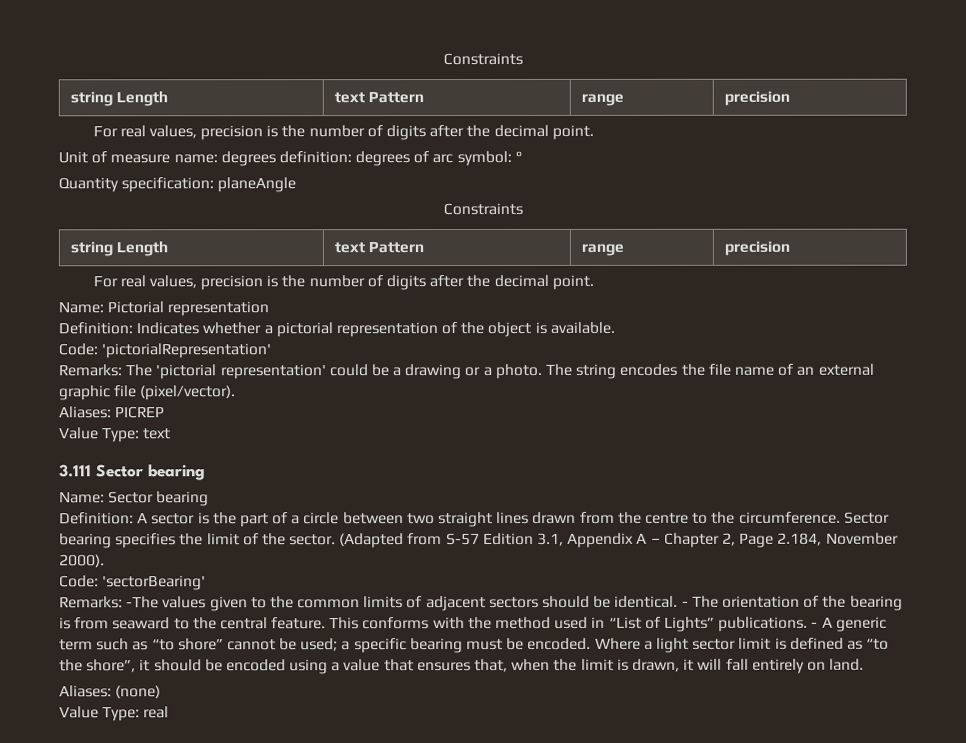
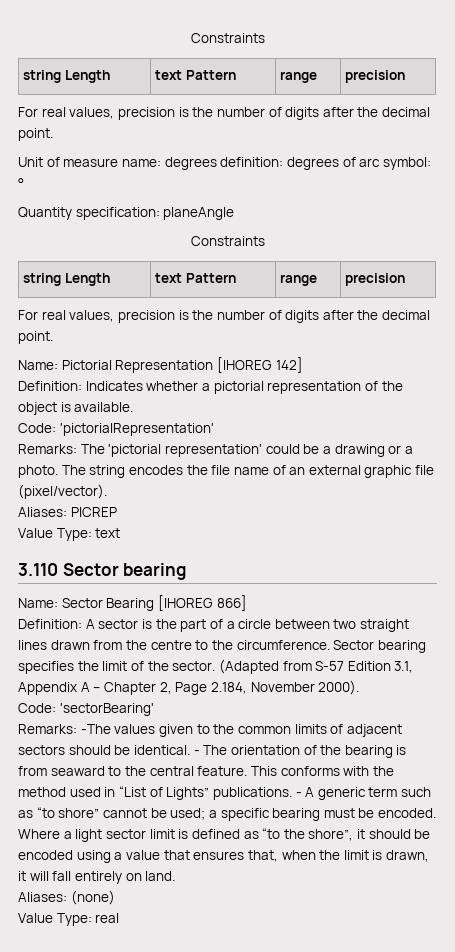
[167,301,270,317] representation -> [115,357,303,373] Representation [IHOREG 142]
[59,464,92,478] 3.111 -> [18,563,58,576] 3.110
[156,491,210,507] bearing -> [106,595,247,611] Bearing [IHOREG 866]

